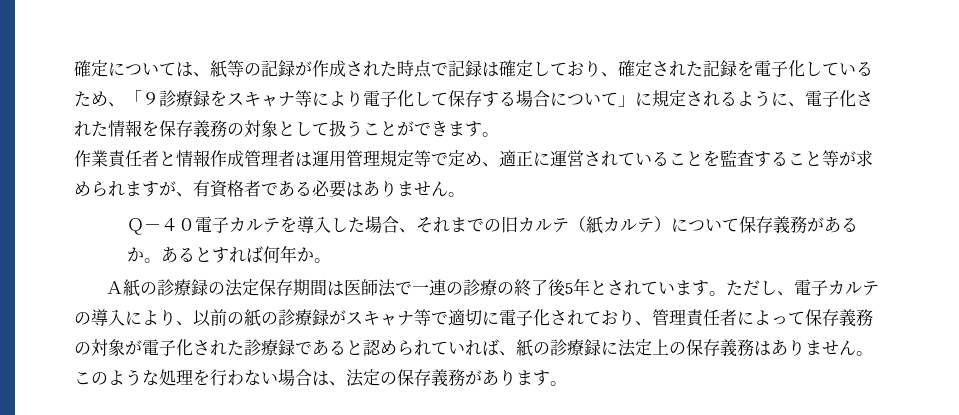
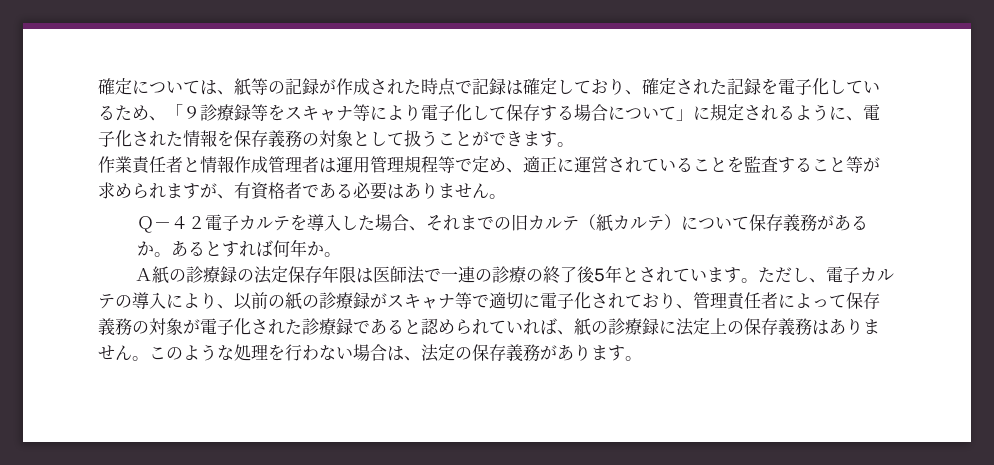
(210, 98) none -> [251,104,268,121] 等
[397,150,414,167] 定 -> [421,156,438,173] 程
[177,218,195,231] ０ -> [188,216,206,229] ２
[292,279,327,296] 期間 -> [322,265,357,283] 年限

